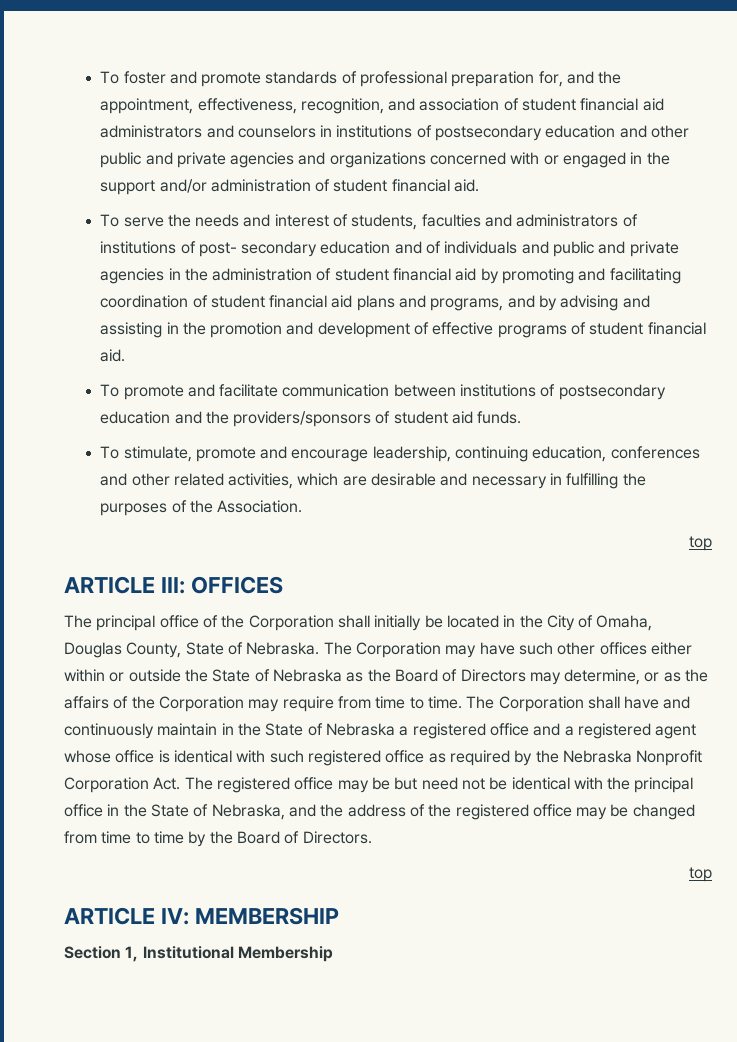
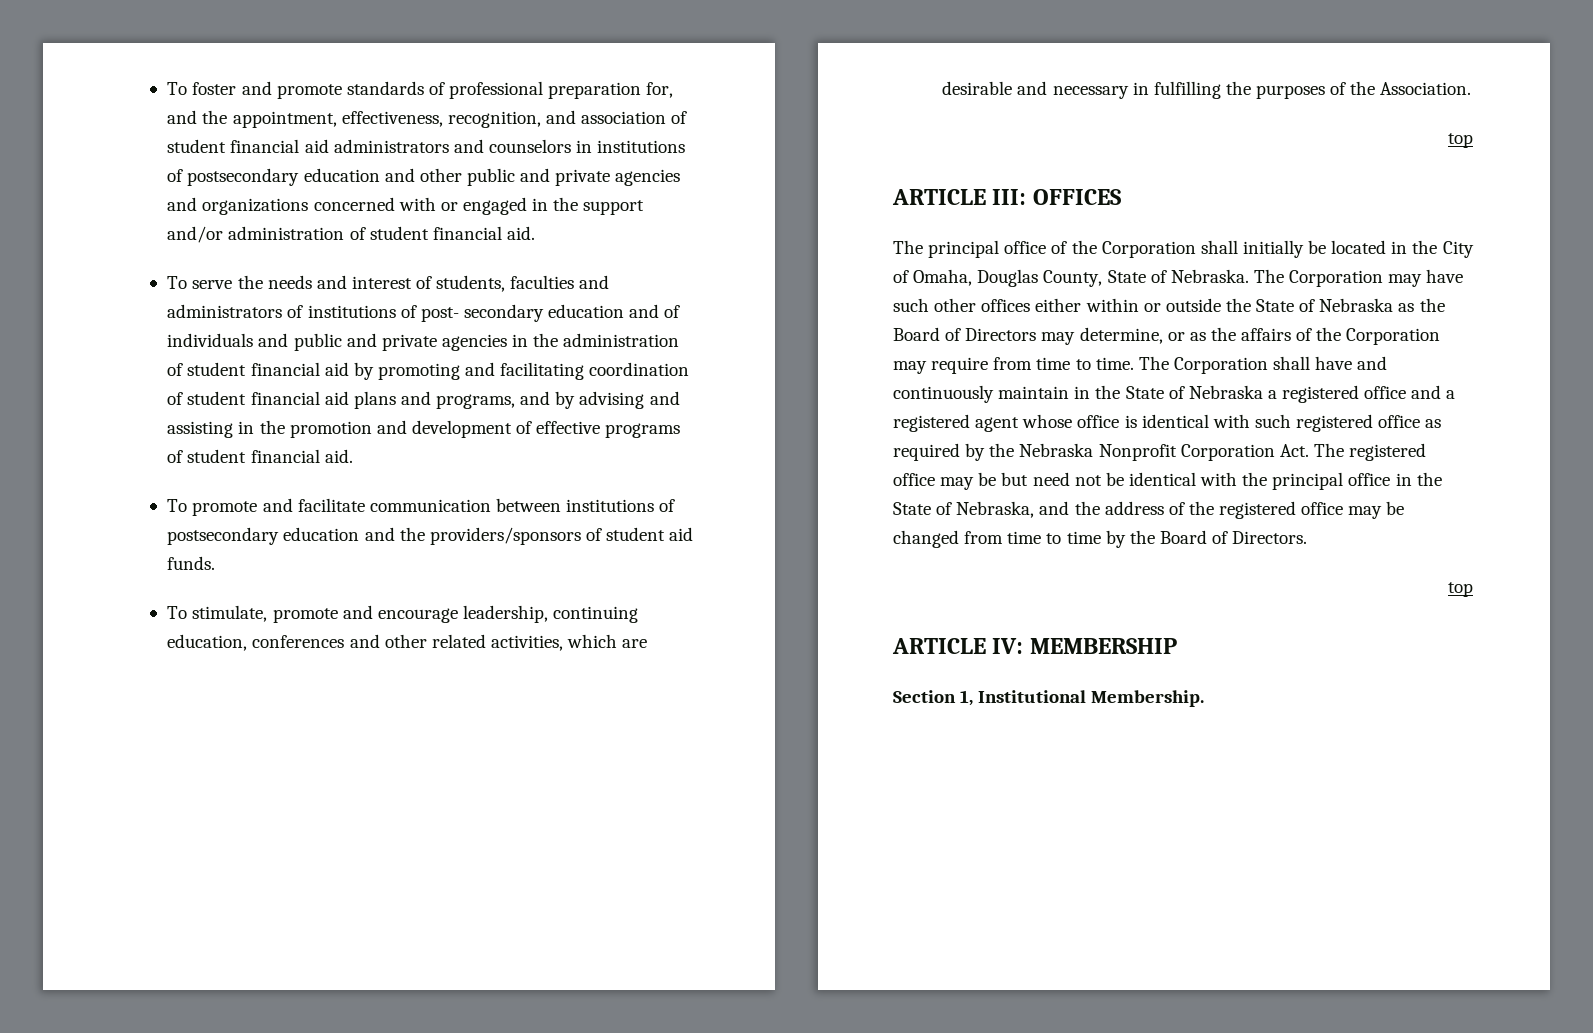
[237,946,333,962] Membership -> [1091,690,1205,707] Membership.

